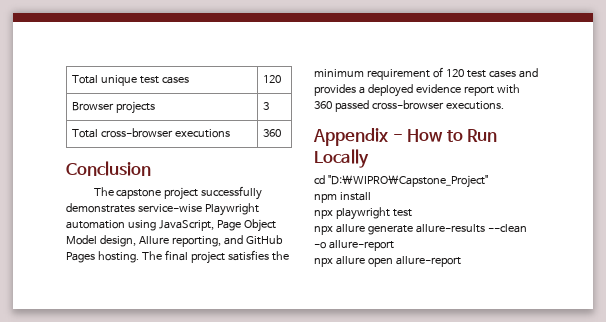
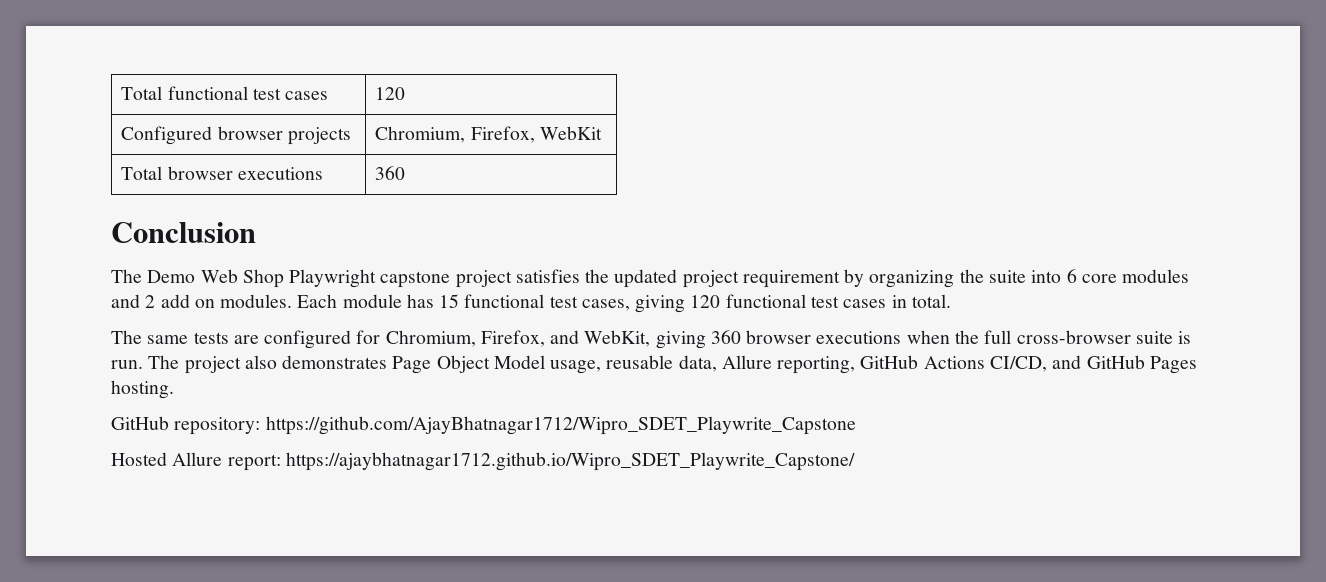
[71,75,137,86] Total unique -> [121,86,248,100] Total functional
[71,102,114,111] Browser -> [121,126,283,145] Configured browser
[262,102,269,110] [71,128,173,138] 3 // Total cross-browser -> [375,126,602,143] [121,166,233,180] Chromium, Firefox, WebKit // Total browser
[116,186,263,200] [66,203,259,216] [66,219,276,232] [66,235,283,247] [66,250,289,264] [314,67,538,80] [314,84,520,97] [314,100,504,112] [313,128,498,146] [314,149,369,168] [314,175,488,188] [314,192,371,203] [314,207,412,220] [314,224,527,235] [314,240,394,251] [314,256,461,267] capstone project successfully demonstrates service-wise Playwright automation using JavaScript, Page Object Model design, Allure reporting, and GitHub Pages hosting. The final project satisfies the minimum requirement of 120 test cases and provides a deployed evidence report with 360 passed cross-browser executions. // Appendix - How to Run Locally // cd "D:\WIPRO\Capstone_Project" // npm install // npx playwright test // npx allure generate allure-results --clean -o allure-report // npx allure open allure-report -> [147,269,1190,288] [111,294,951,313] [111,330,1192,349] [111,355,1197,374] [111,380,174,399] [111,416,856,435] [111,452,855,471] Demo Web Shop Playwright capstone project satisfies the updated project requirement by organizing the suite into 6 core modules and 2 add on modules. Each module has 15 functional test cases, giving 120 functional test cases in total. // The same tests are configured for Chromium, Firefox, and WebKit, giving 360 browser executions when the full cross-browser suite is run. The project also demonstrates Page Object Model usage, reusable data, Allure reporting, GitHub Actions CI/CD, and GitHub Pages hosting. // GitHub repository: https://github.com/AjayBhatnagar1712/Wipro_SDET_Playwrite_Capstone // Hosted Allure report: https://ajaybhatnagar1712.github.io/Wipro_SDET_Playwrite_Capstone/

